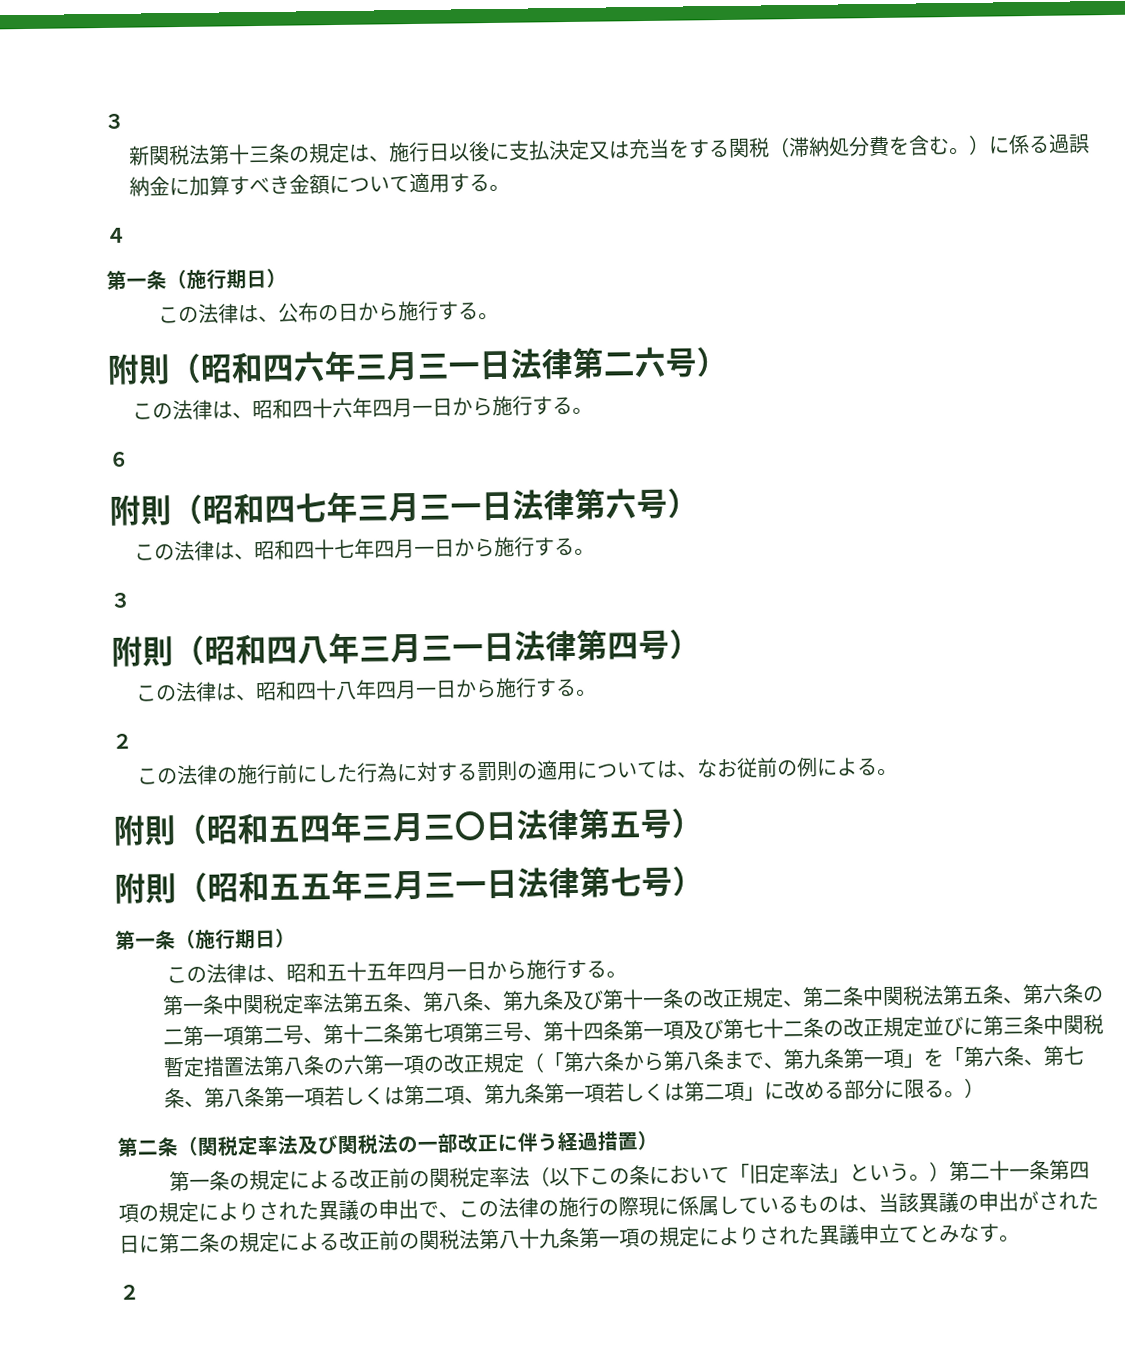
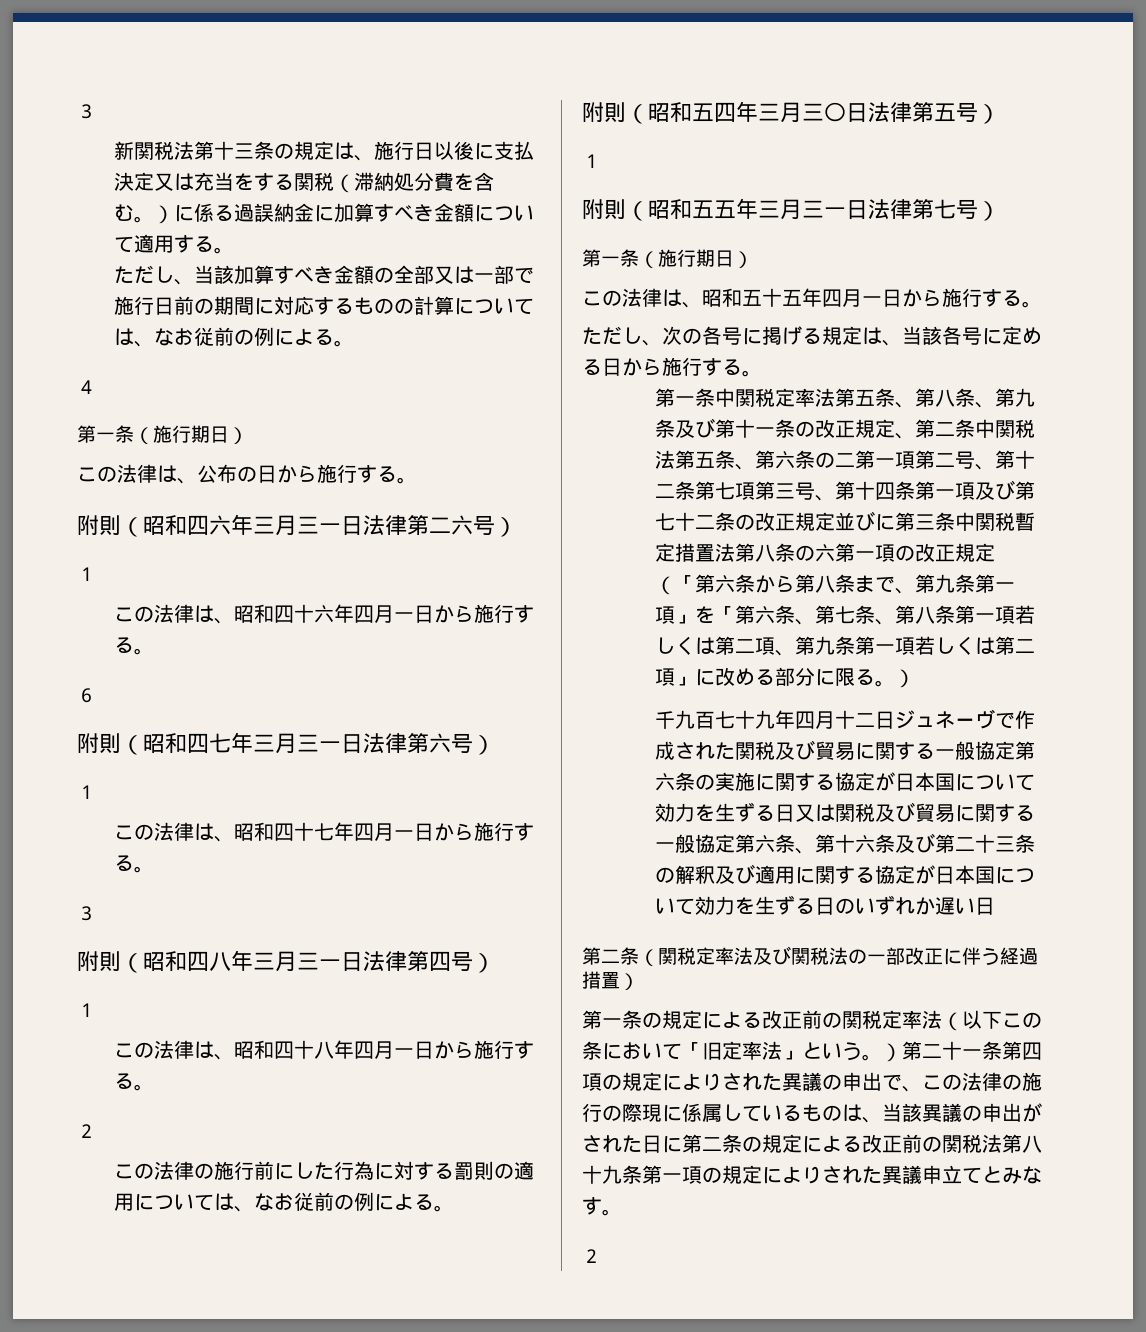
(510, 188) none -> [113,265,534,285] [113,296,534,315] [113,327,354,347] // ただし、当該加算すべき金額の全部又は一部で施行日前の期間に対応するものの計算については、なお従前の例による。
(729, 362) none -> [77,567,96,581] // １
(699, 503) none -> [77,785,96,799] // １
(701, 644) none -> [77,1003,96,1017] // １
(703, 823) none -> [582,154,601,168] // １
(627, 974) none -> [582,326,1042,346] [582,357,762,377] // ただし、次の各号に掲げる規定は、当該各号に定める日から施行する。
(986, 1087) none -> [655,709,1036,729] [655,740,1036,761] [655,772,1036,791] [655,802,1036,823] [655,833,1036,854] [655,864,1036,884] [655,895,996,915] // 千九百七十九年四月十二日ジュネーヴで作成された関税及び貿易に関する一般協定第六条の実施に関する協定が日本国について効力を生ずる日又は関税及び貿易に関する一般協定第六条、第十六条及び第二十三条の解釈及び適用に関する協定が日本国について効力を生ずる日のいずれか遅い日

